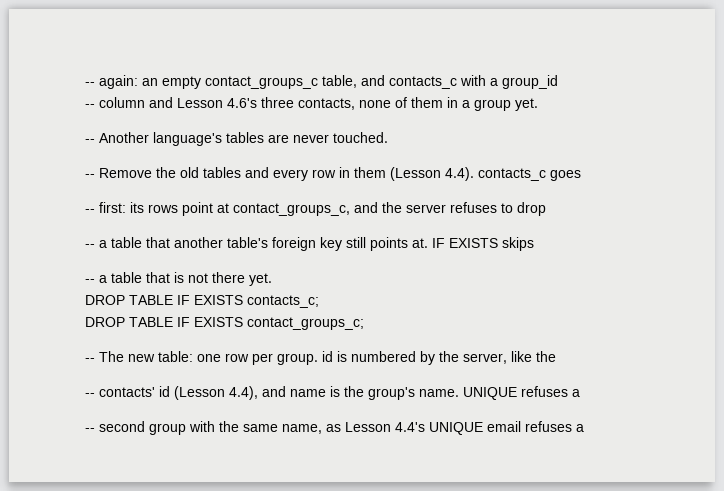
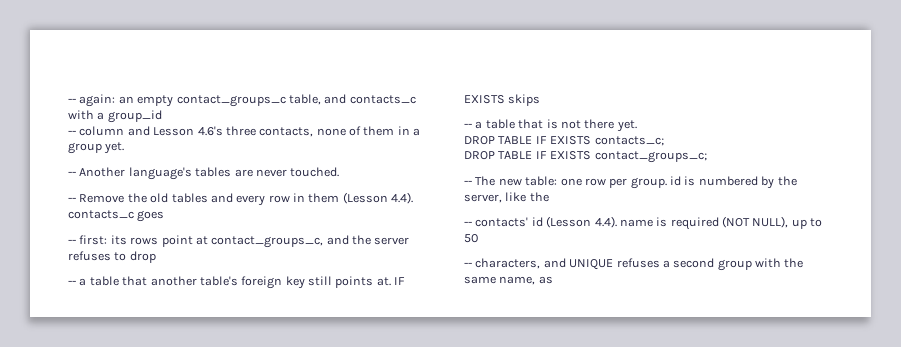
[229,386,459,400] 4.4), and name is the group's name. -> [594,216,823,230] [464,234,478,243] [464,258,566,269] 4.4). name is required (NOT NULL), up to 50 // -- characters, and
[85,428,95,432] // -- -> (670, 264) none
[345,421,584,435] Lesson 4.4's UNIQUE email refuses a -> (553, 280) none

